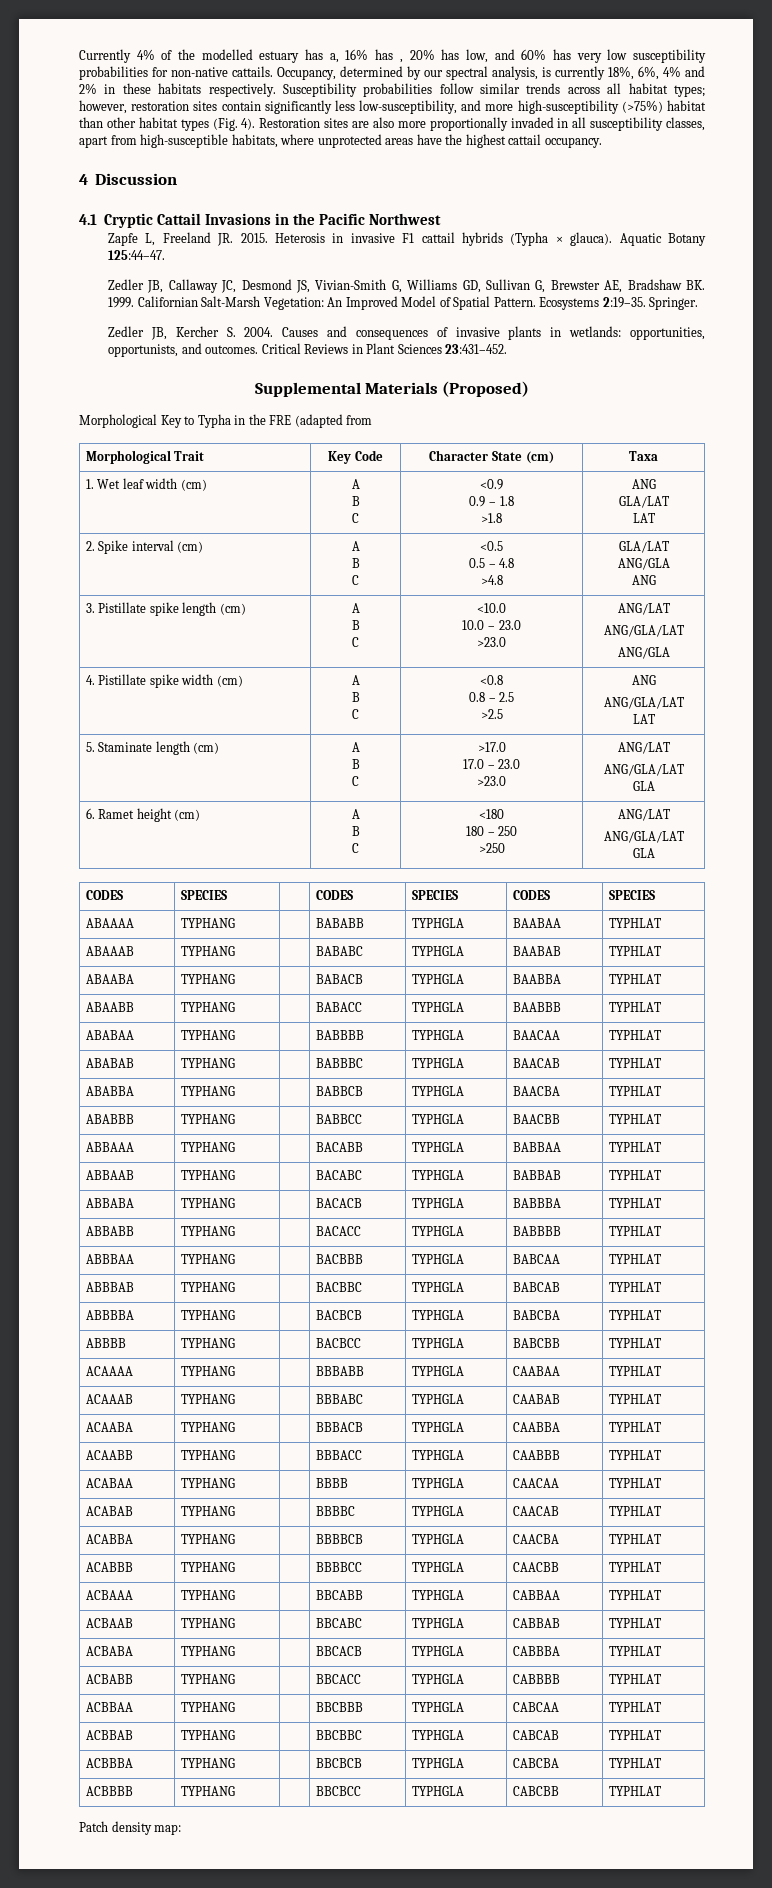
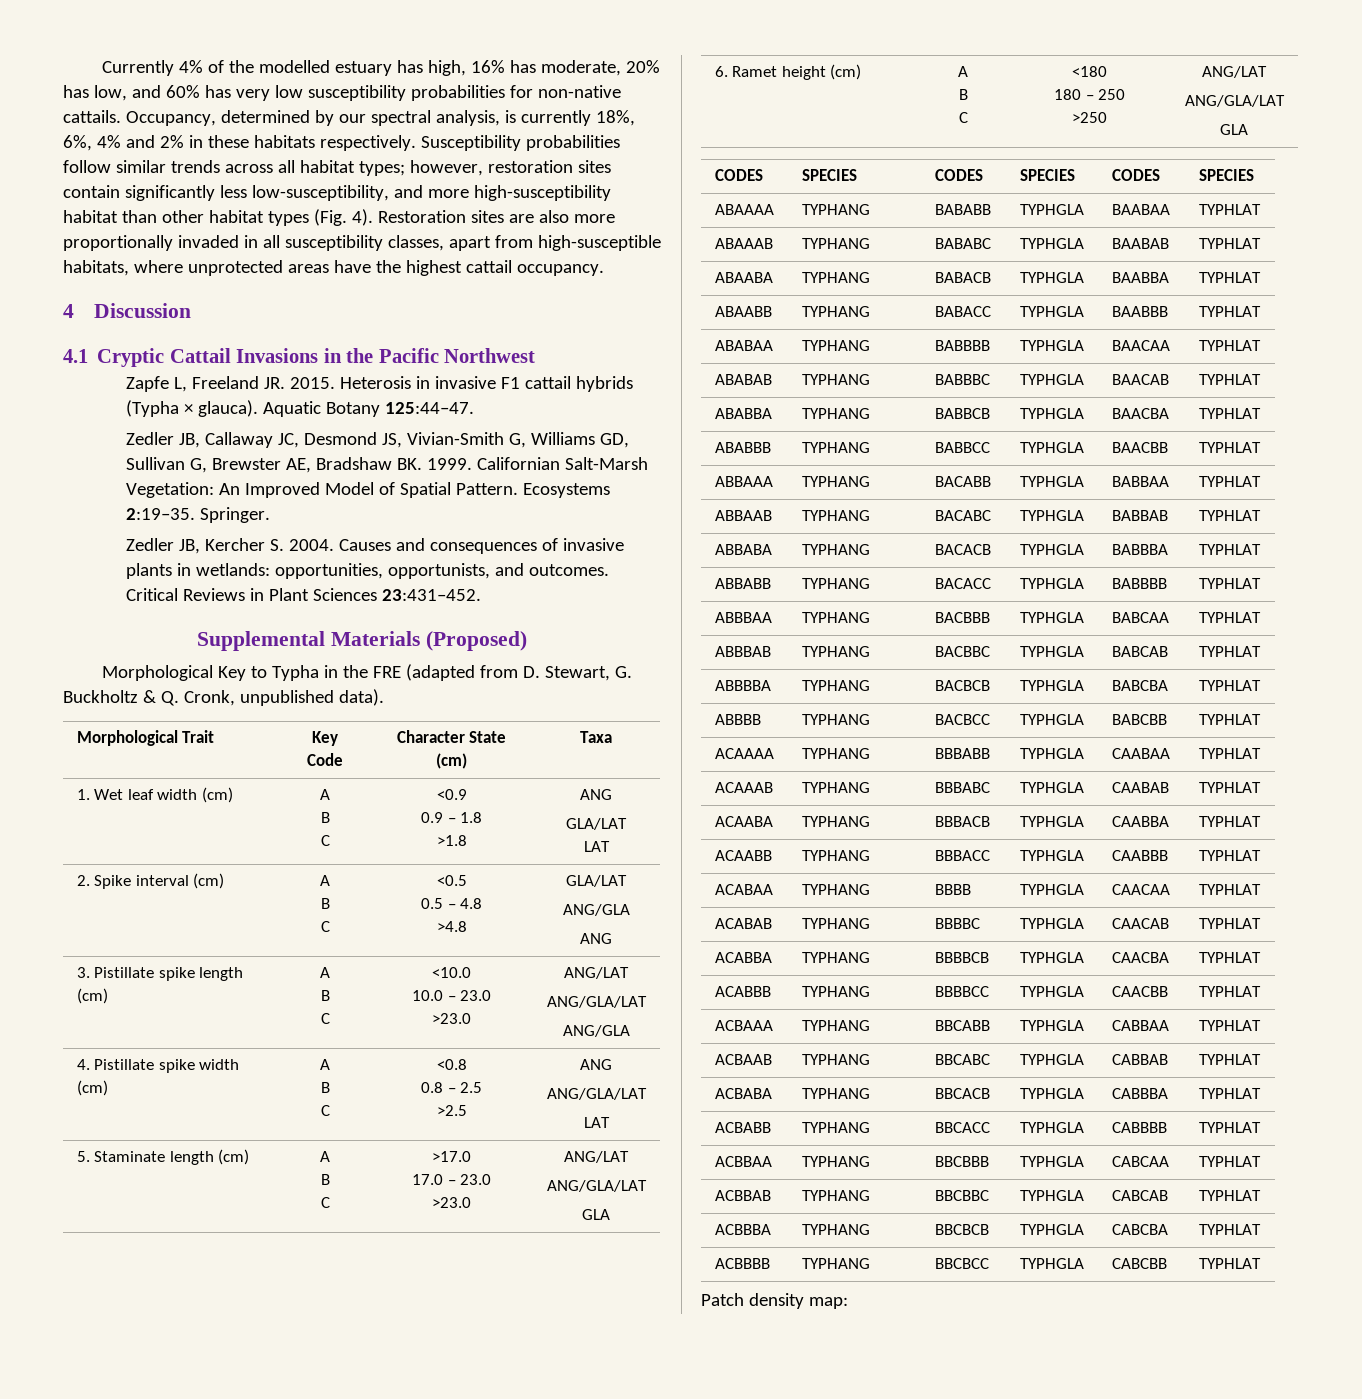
[329,53,339,63] a, -> [427,60,466,76] high,
[399,59,403,63] , -> [540,60,621,76] moderate,
[621,100,663,113] (>75%) -> (611, 193) none
(373, 420) none -> [522,666,632,681] [63,689,384,706] D. Stewart, G. Buckholtz & Q. Cronk, unpublished data).

